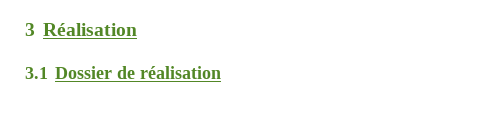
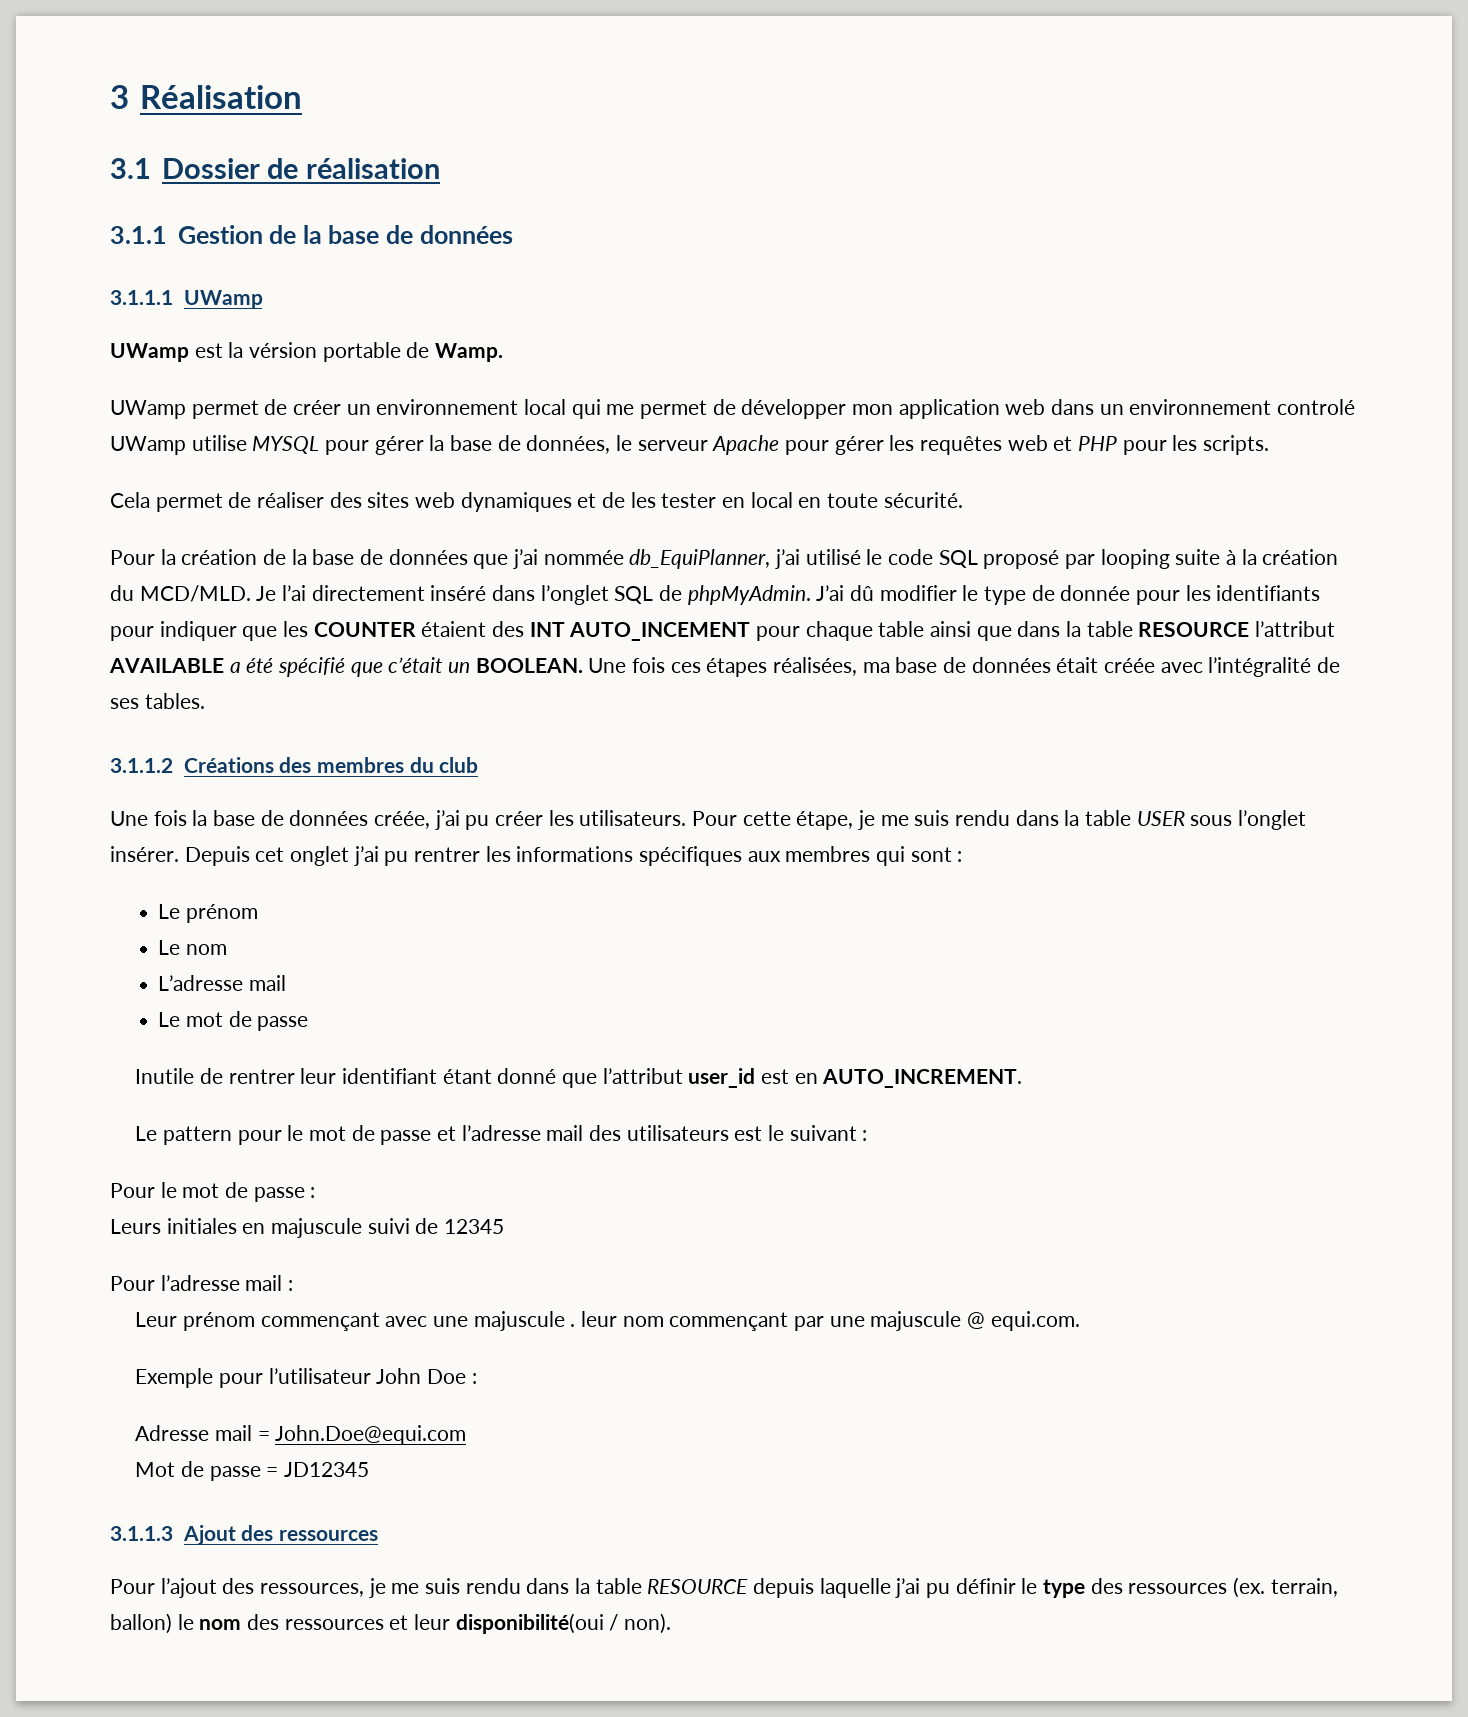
(222, 72) none -> [110,225,513,244] [110,290,263,309] [110,342,504,362] [110,399,1356,419] [110,435,1270,455] [110,492,963,512] [110,549,1339,569] [110,585,1321,605] [110,621,1336,641] [109,657,1341,677] [110,693,205,709] [110,757,479,773] [110,810,1307,830] [110,846,963,866] [158,904,259,923] [158,940,228,955] [158,975,287,991] [158,1011,309,1031] [135,1068,1023,1088] [135,1125,868,1145] [110,1182,316,1202] [110,1218,505,1238] [110,1275,294,1291] [135,1311,1080,1331] [135,1368,477,1388] [135,1425,467,1445] [135,1461,370,1481] [110,1525,378,1545] [110,1577,1338,1598] [110,1613,672,1634] // 3.1.1 Gestion de la base de données // 3.1.1.1 UWamp // UWamp est la vérsion portable de Wamp. // UWamp permet de créer un environnement local qui me permet de développer mon application web dans un environnement controlé UWamp utilise MYSQL pour gérer la base de données, le serveur Apache pour gérer les requêtes web et PHP pour les scripts. // Cela permet de réaliser des sites web dynamiques et de les tester en local en toute sécurité. // Pour la création de la base de données que j’ai nommée db_EquiPlanner, j’ai utilisé le code SQL proposé par looping suite à la création du MCD/MLD. Je l’ai directement inséré dans l’onglet SQL de phpMyAdmin. J’ai dû modifier le type de donnée pour les identifiants pour indiquer que les COUNTER étaient des INT AUTO_INCEMENT pour chaque table ainsi que dans la table RESOURCE l’attribut AVAILABLE a été spécifié que c’était un BOOLEAN. Une fois ces étapes réalisées, ma base de données était créée avec l’intégralité de ses tables. // 3.1.1.2 Créations des membres du club // Une fois la base de données créée, j’ai pu créer les utilisateurs. Pour cette étape, je me suis rendu dans la table USER sous l’onglet insérer. Depuis cet onglet j’ai pu rentrer les informations spécifiques aux membres qui sont : // Le prénom // Le nom // L’adresse mail // Le mot de passe // Inutile de rentrer leur identifiant étant donné que l’attribut user_id est en AUTO_INCREMENT. // Le pattern pour le mot de passe et l’adresse mail des utilisateurs est le suivant : // Pour le mot de passe : // Leurs initiales en majuscule suivi de 12345 // Pour l’adresse mail : // Leur prénom commençant avec une majuscule . leur nom commençant par une majuscule @ equi.com. // Exemple pour l’utilisateur John Doe : // Adresse mail = John.Doe@equi.com // Mot de passe = JD12345 // 3.1.1.3 Ajout des ressources // Pour l’ajout des ressources, je me suis rendu dans la table RESOURCE depuis laquelle j’ai pu définir le type des ressources (ex. terrain, ballon) le nom des ressources et leur disponibilité(oui / non).

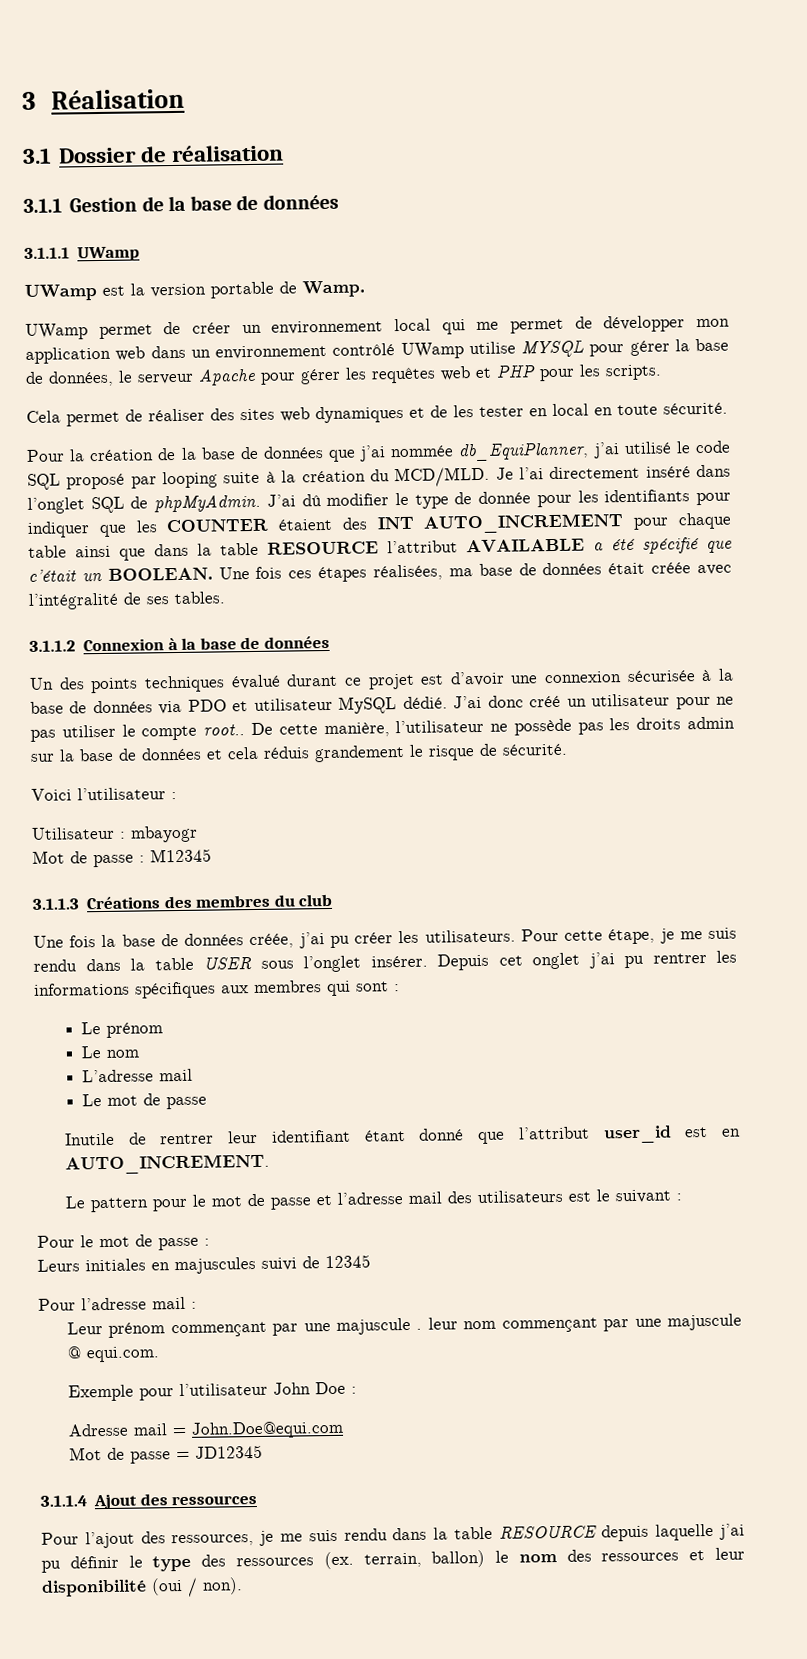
[249,342,318,358] vérsion -> [150,283,206,298] version
[1277,399,1356,415] controlé -> [332,343,396,356] contrôlé
[569,622,751,641] AUTO_INCEMENT -> [423,513,625,534] AUTO_INCREMENT
(173, 765) none -> [83,635,330,652] [29,668,734,694] [30,693,734,715] [30,716,736,742] [30,743,568,763] [31,787,177,801] [31,825,198,843] [32,848,212,868] [32,898,80,910] Connexion à la base de données // Un des points techniques évalué durant ce projet est d’avoir une connexion sécurisée à la base de données via PDO et utilisateur MySQL dédié. J’ai donc créé un utilisateur pour ne pas utiliser le compte root.. De cette manière, l’utilisateur ne possède pas les droits admin sur la base de données et cela réduis grandement le risque de sécurité. // Voici l’utilisateur : // Utilisateur : mbayogr // Mot de passe : M12345 // 3.1.1.3
[271,1218,363,1238] majuscule -> [174,1256,256,1275] majuscules
[385,1316,428,1327] avec -> [272,1323,299,1336] par
[110,1526,173,1541] 3.1.1.3 -> [40,1495,87,1507] 3.1.1.4
[455,1613,604,1634] disponibilité(oui -> [41,1578,183,1597] disponibilité (oui

